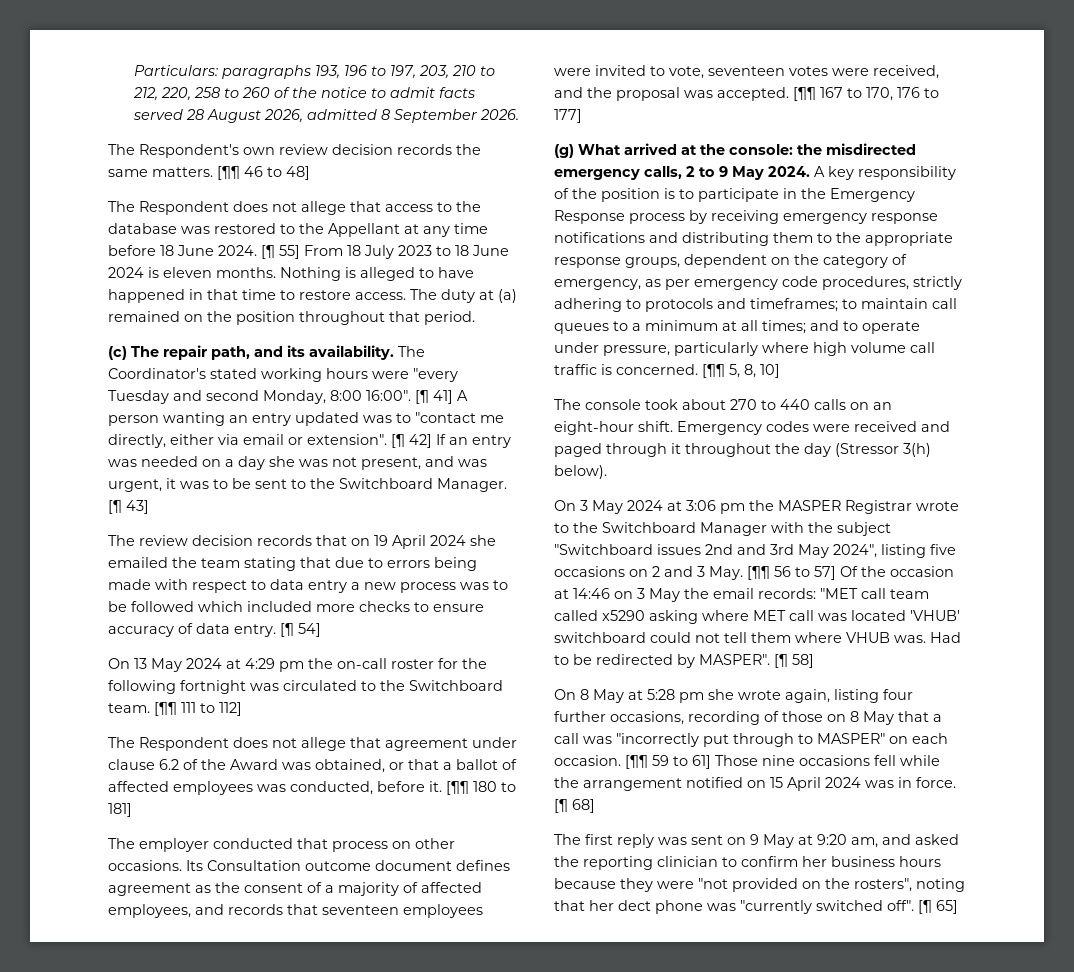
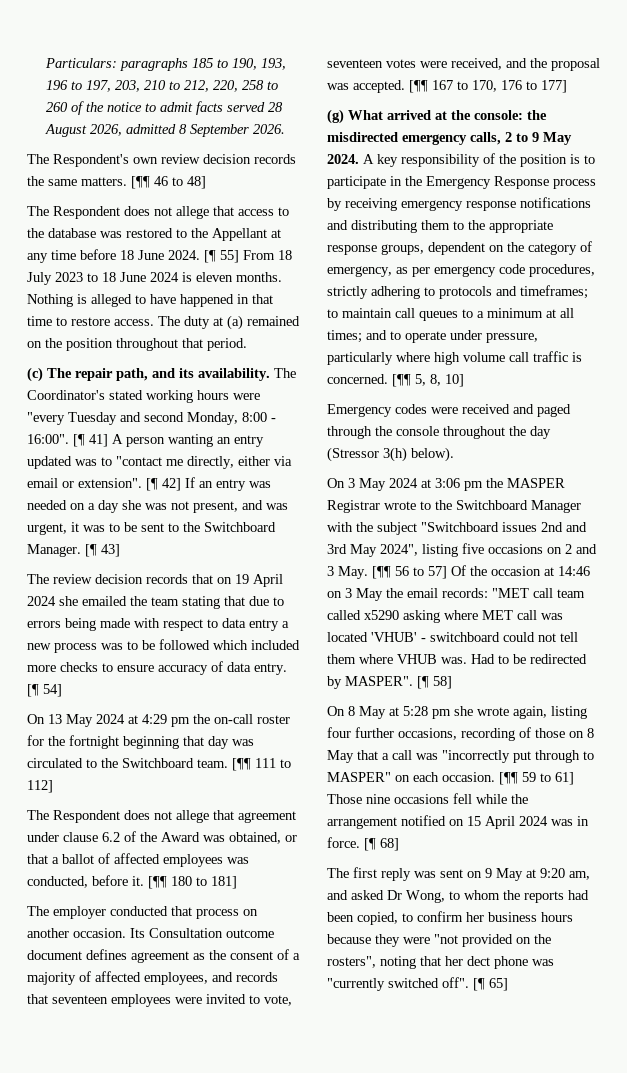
(311, 72) none -> [191,58,257,70] 185 to 190,
(362, 395) none -> [271,418,276,422] -
[108,680,246,694] following fortnight -> [69,735,229,749] fortnight beginning that day
[415,838,455,849] [108,860,182,871] other occasions. -> [27,928,126,938] another occasion.
[554,399,892,410] [554,421,673,435] The console took about 270 to 440 calls on an eight-hour shift. -> (464, 380) none
[671,443,681,454] it -> [375,426,439,436] the console
(960, 615) none -> [421,638,426,642] -
[554,856,718,870] the reporting clinician -> [387,890,589,903] [327,912,398,925] Dr Wong, to whom the reports had been copied,

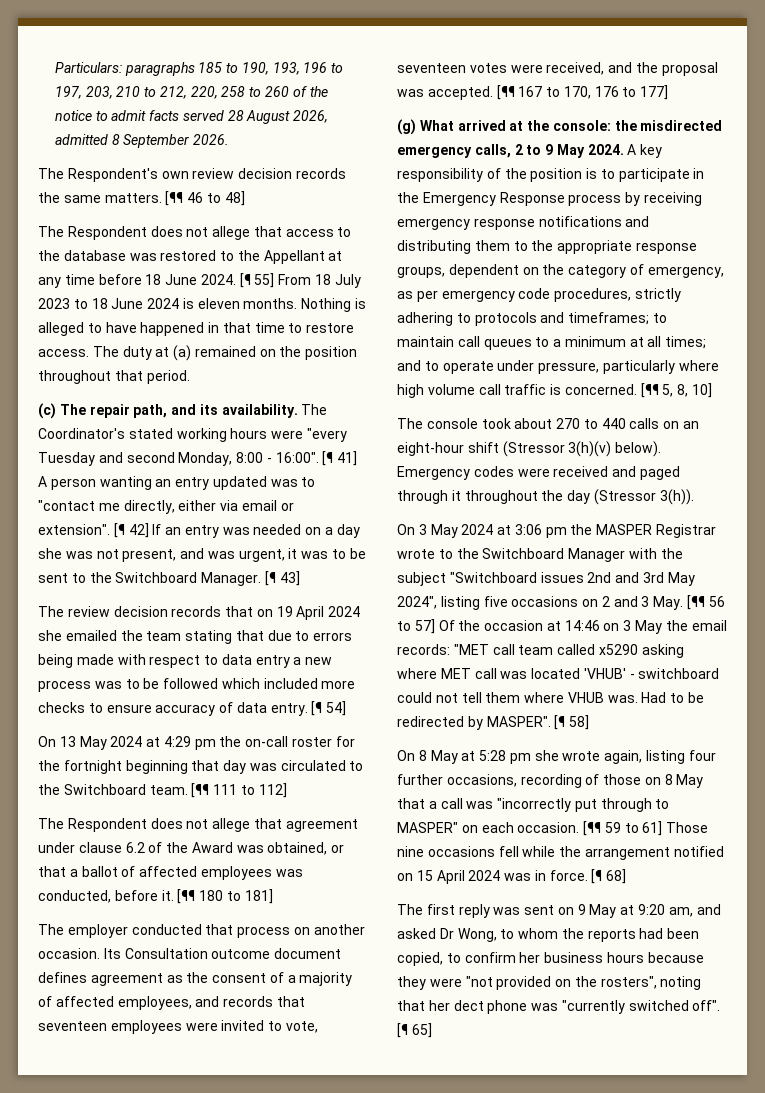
(464, 380) none -> [397,418,700,429] [397,441,662,457] The console took about 270 to 440 calls on an eight-hour shift (Stressor 3(h)(v) below).
[375,426,439,436] the console -> [451,490,461,501] it
[383,447,454,462] 3(h) below). -> [659,489,694,505] 3(h)).

